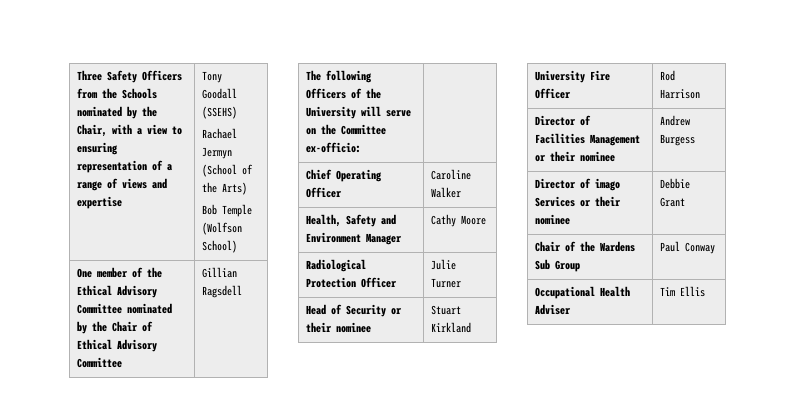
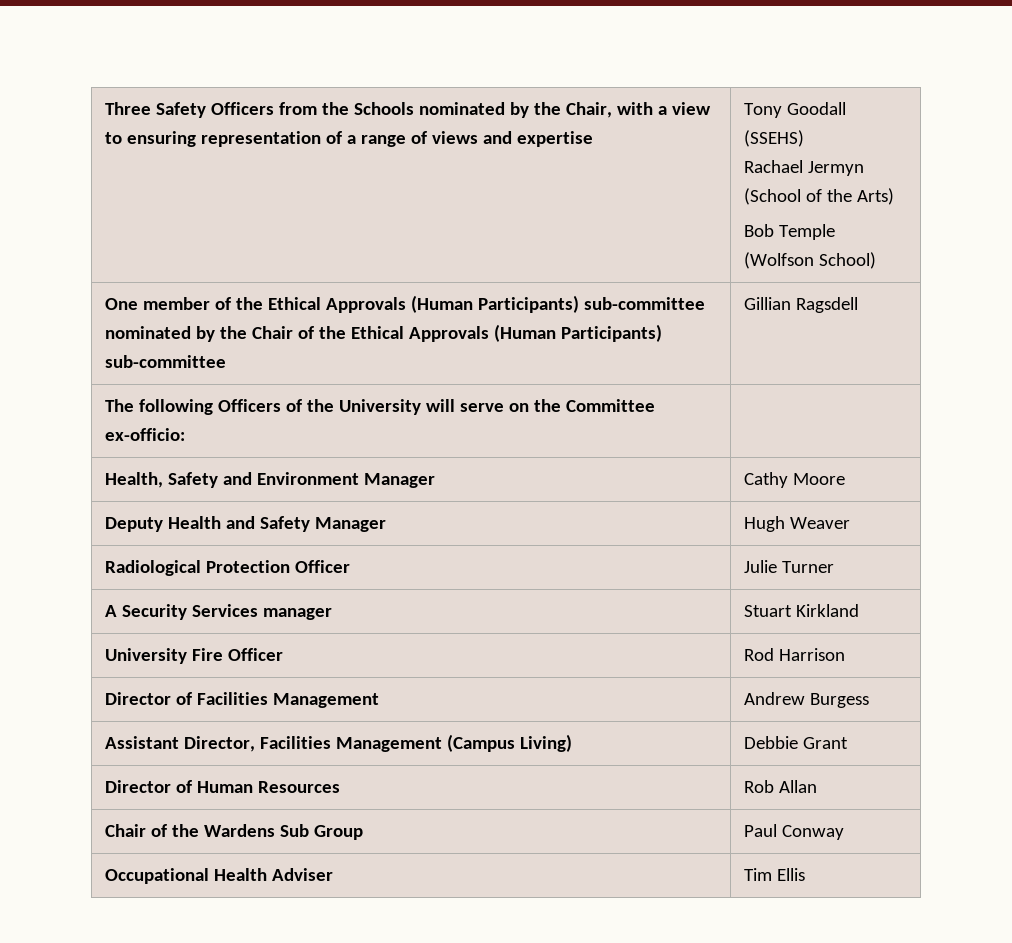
[117,285,158,298] [77,303,123,314] Advisory Committee -> [325,295,705,313] Approvals (Human Participants) sub-committee
[77,339,158,352] [77,357,123,368] Ethical Advisory Committee -> [318,324,662,342] [104,355,226,368] the Ethical Approvals (Human Participants) sub-committee
[306,169,383,182] [306,187,343,198] [431,169,472,180] [431,187,462,198] // Chief Operating Officer | Caroline Walker -> (185, 434) none
(487, 220) none -> [104,516,386,532] [743,516,850,532] // Deputy Health and Safety Manager | Hugh Weaver
[306,304,403,317] [306,322,372,333] Head of Security or their nominee -> [104,604,332,620] A Security Services manager
[535,151,616,162] or their nominee -> (379, 700) none
[535,178,621,191] [535,196,622,207] [535,214,571,225] [660,178,691,189] [660,197,686,207] Director of imago Services or their nominee | Debbie Grant -> [104,734,572,752] [743,736,848,749] [104,780,340,793] [743,780,817,793] Assistant Director, Facilities Management (Campus Living) | Debbie Grant // Director of Human Resources | Rob Allan

